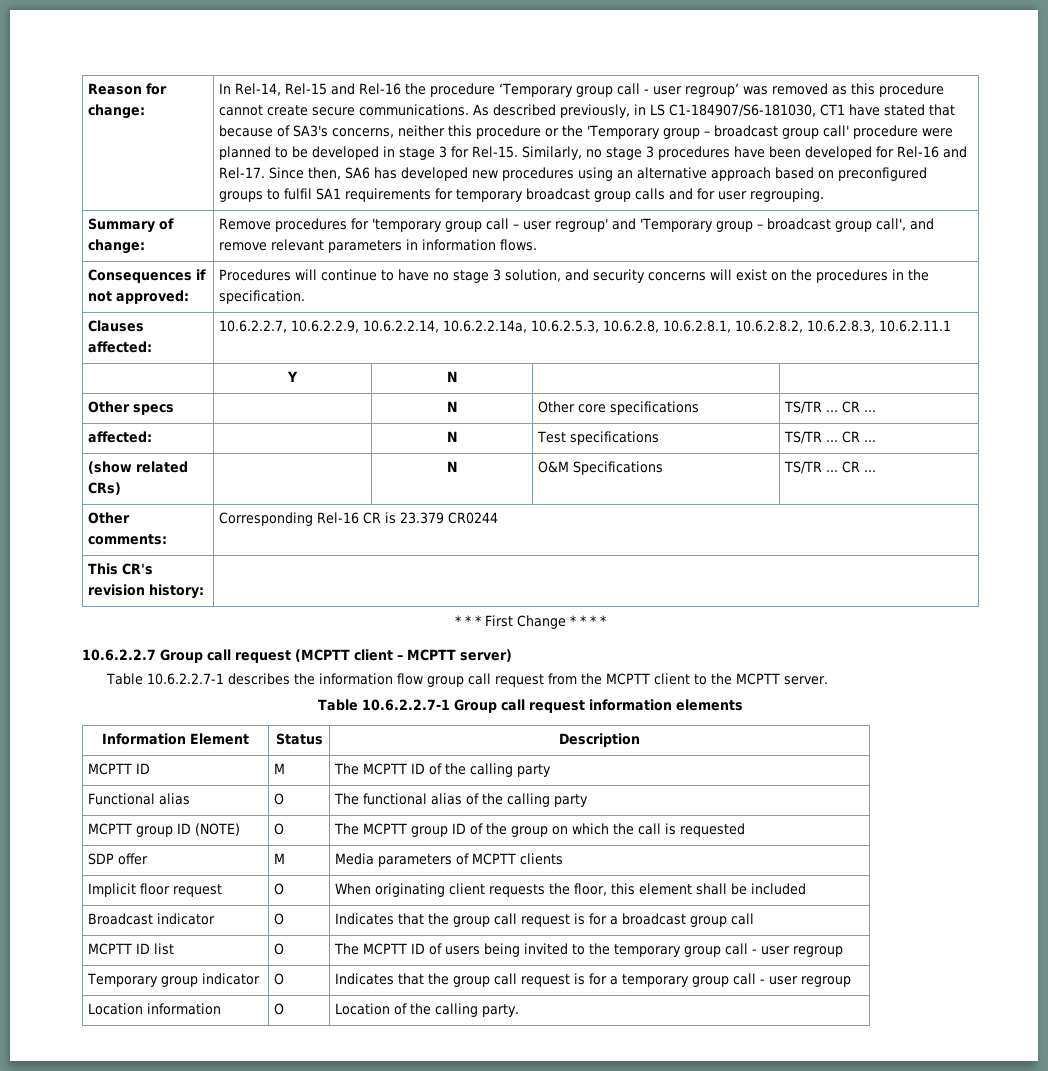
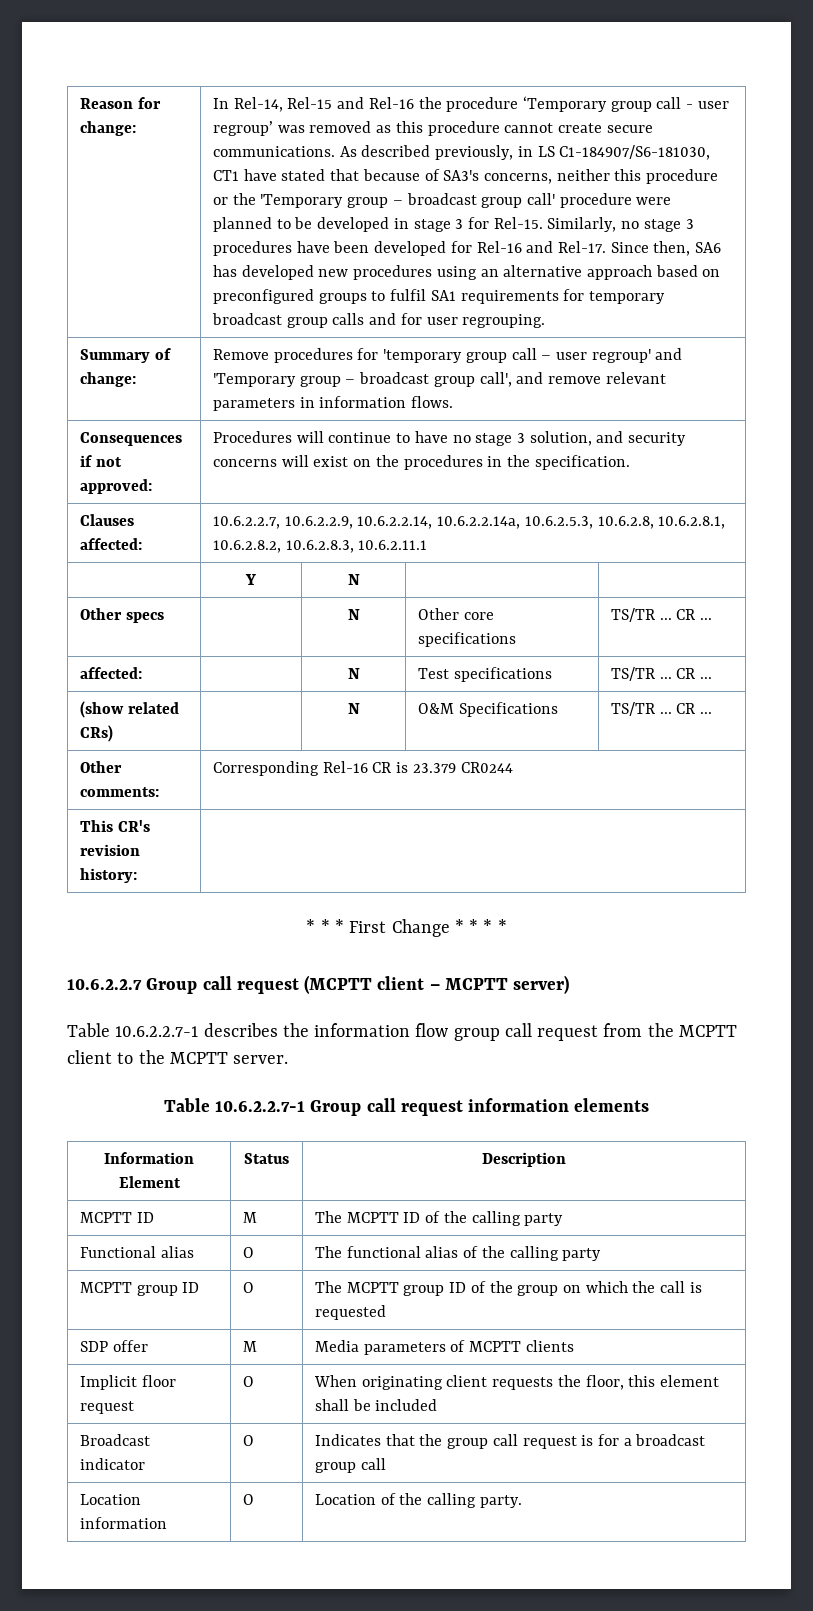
[195,823,241,836] (NOTE) -> (200, 1287) none
[88,943,175,955] [274,943,285,955] [334,943,844,957] [87,973,261,987] [274,973,285,985] [335,973,852,987] // MCPTT ID list | O | The MCPTT ID of users being invited to the temporary group call - user regroup // Temporary group indicator | O | Indicates that the group call request is for a temporary group call - user regroup -> (386, 1464) none

